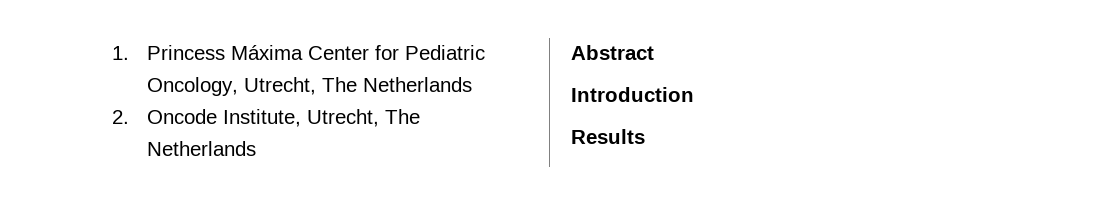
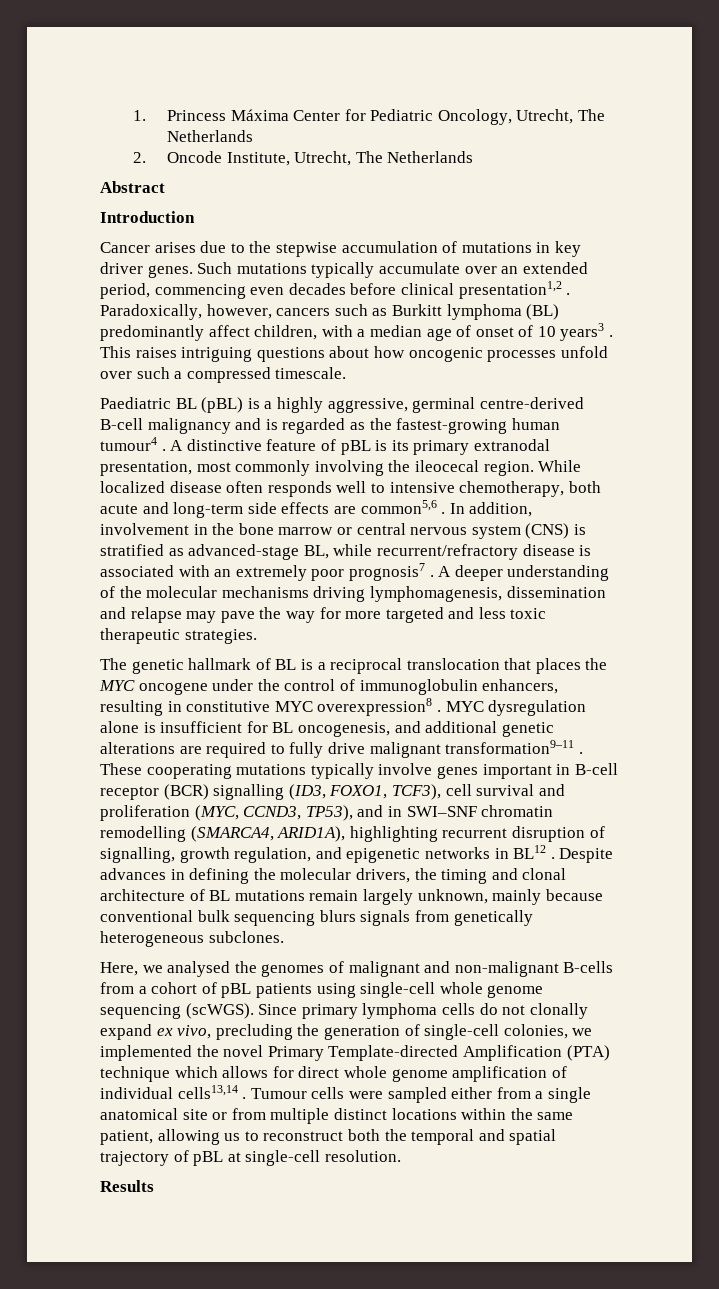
(694, 94) none -> [100,241,581,257] [100,262,588,278] [100,281,571,299] [100,304,560,320] [100,323,614,341] [100,346,608,362] [100,367,347,383] [100,397,584,413] [100,418,560,434] [100,437,550,455] [100,460,582,476] [100,481,601,497] [100,500,533,518] [100,523,586,539] [100,544,592,560] [100,563,610,581] [100,586,606,602] [100,607,547,623] [100,628,257,644] [100,658,608,674] [99,679,559,695] [100,698,587,716] [100,721,554,737] [100,740,583,758] [100,763,618,779] [100,784,565,800] [100,805,554,821] [100,826,605,842] [100,845,614,863] [100,868,567,884] [100,889,603,905] [100,910,533,926] [100,931,284,947] [100,961,614,977] [100,982,544,998] [100,1003,588,1019] [100,1024,593,1040] [100,1045,610,1061] [100,1066,567,1082] [100,1085,591,1103] [100,1108,574,1124] [100,1129,557,1145] [100,1150,401,1166] // Cancer arises due to the stepwise accumulation of mutations in key driver genes. Such mutations typically accumulate over an extended period, commencing even decades before clinical presentation1,2 . Paradoxically, however, cancers such as Burkitt lymphoma (BL) predominantly affect children, with a median age of onset of 10 years3 . This raises intriguing questions about how oncogenic processes unfold over such a compressed timescale. // Paediatric BL (pBL) is a highly aggressive, germinal centre-derived B-cell malignancy and is regarded as the fastest-growing human tumour4 . A distinctive feature of pBL is its primary extranodal presentation, most commonly involving the ileocecal region. While localized disease often responds well to intensive chemotherapy, both acute and long-term side effects are common5,6 . In addition, involvement in the bone marrow or central nervous system (CNS) is stratified as advanced-stage BL, while recurrent/refractory disease is associated with an extremely poor prognosis7 . A deeper understanding of the molecular mechanisms driving lymphomagenesis, dissemination and relapse may pave the way for more targeted and less toxic therapeutic strategies. // The genetic hallmark of BL is a reciprocal translocation that places the MYC oncogene under the control of immunoglobulin enhancers, resulting in constitutive MYC overexpression8 . MYC dysregulation alone is insufficient for BL oncogenesis, and additional genetic alterations are required to fully drive malignant transformation9–11 . These cooperating mutations typically involve genes important in B-cell receptor (BCR) signalling (ID3, FOXO1, TCF3), cell survival and proliferation (MYC, CCND3, TP53), and in SWI–SNF chromatin remodelling (SMARCA4, ARID1A), highlighting recurrent disruption of signalling, growth regulation, and epigenetic networks in BL12 . Despite advances in defining the molecular drivers, the timing and clonal architecture of BL mutations remain largely unknown, mainly because conventional bulk sequencing blurs signals from genetically heterogeneous subclones. // Here, we analysed the genomes of malignant and non-malignant B-cells from a cohort of pBL patients using single-cell whole genome sequencing (scWGS). Since primary lymphoma cells do not clonally expand ex vivo, precluding the generation of single-cell colonies, we implemented the novel Primary Template-directed Amplification (PTA) technique which allows for direct whole genome amplification of individual cells13,14 . Tumour cells were sampled either from a single anatomical site or from multiple distinct locations within the same patient, allowing us to reconstruct both the temporal and spatial trajectory of pBL at single-cell resolution.

